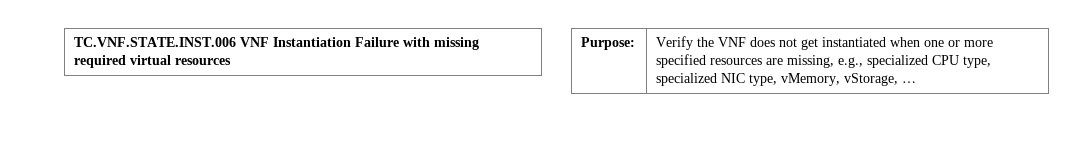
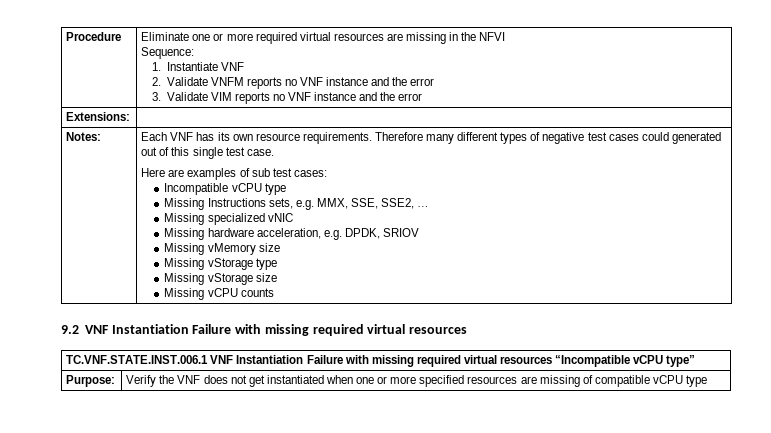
[74,37,480,50] [74,55,232,68] TC.VNF.STATE.INST.006 VNF Instantiation Failure with missing required virtual resources -> [66,32,122,41] [141,32,506,44] [141,47,195,59] [151,62,244,71] [151,77,435,89] [151,92,423,104] [66,112,131,121] [66,132,102,141] [141,132,721,144] [141,147,274,159] [141,168,327,180] [164,183,286,195] [164,198,430,210] [164,213,293,225] [164,228,420,240] [164,243,280,255] [164,258,277,270] [164,273,277,285] [164,288,274,300] [61,324,468,336] [66,355,696,367] Procedure | Eliminate one or more required virtual resources are missing in the NFVI // Sequence: // 1. Instantiate VNF // 2. Validate VNFM reports no VNF instance and the error // 3. Validate VIM reports no VNF instance and the error // Extensions: | // Notes: | Each VNF has its own resource requirements. Therefore many different types of negative test cases could generated out of this single test case. // Here are examples of sub test cases: // Incompatible vCPU type // Missing Instructions sets, e.g. MMX, SSE, SSE2, … // Missing specialized vNIC // Missing hardware acceleration, e.g. DPDK, SRIOV // Missing vMemory size // Missing vStorage type // Missing vStorage size // Missing vCPU counts // 9.2 VNF Instantiation Failure with missing required virtual resources // TC.VNF.STATE.INST.006.1 VNF Instantiation Failure with missing required virtual resources “Incompatible vCPU type”
[787,55,992,68] [656,73,917,86] missing, e.g., specialized CPU type, specialized NIC type, vMemory, vStorage, … -> [539,375,708,387] missing of compatible vCPU type

